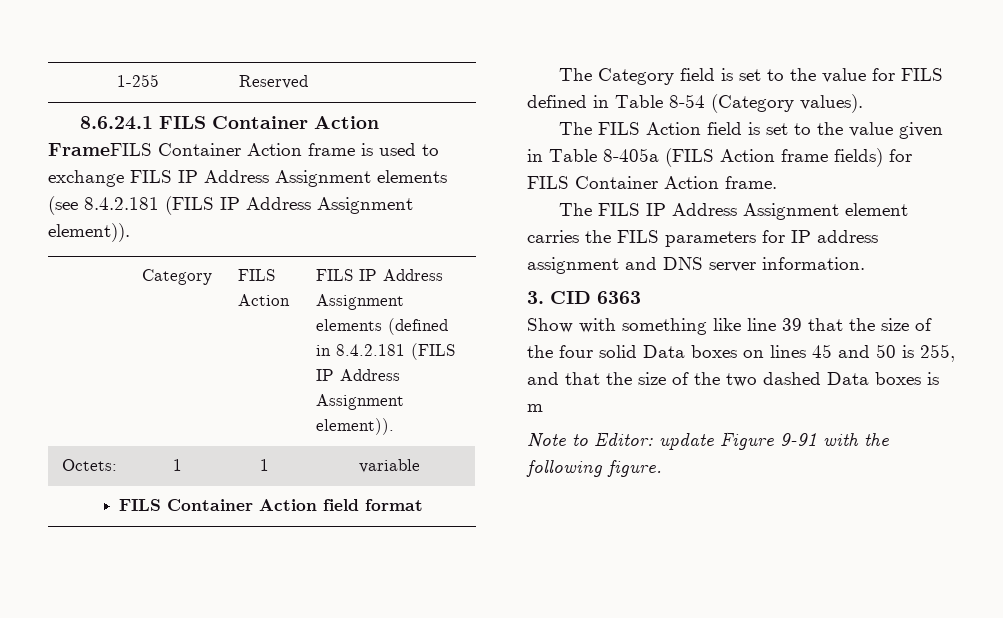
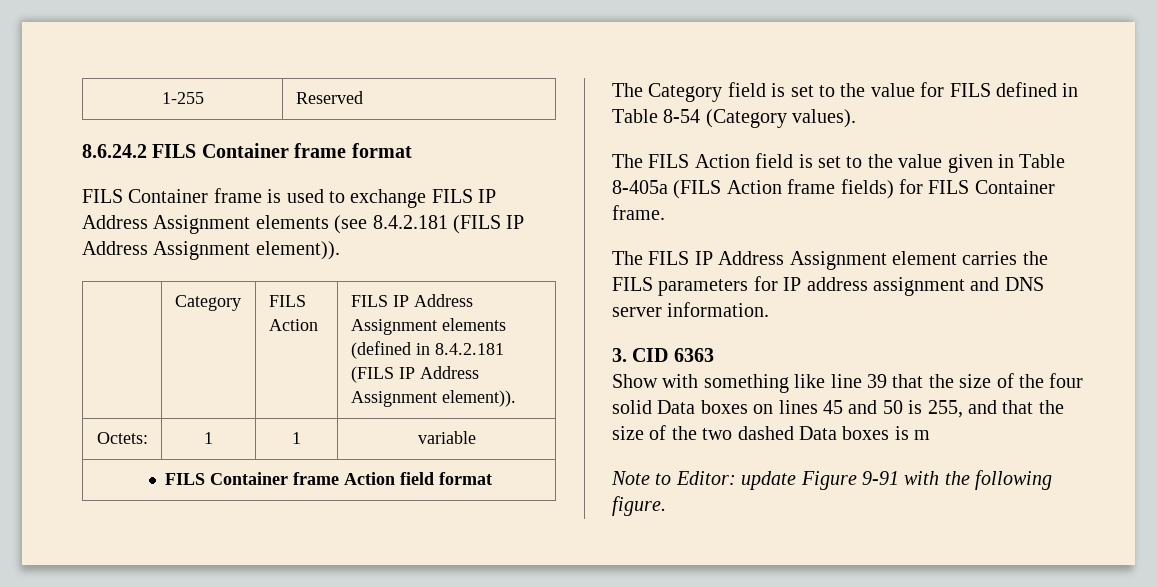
[79,116,379,130] [48,143,302,156] 8.6.24.1 FILS Container Action FrameFILS Container Action -> [82,143,412,158] [82,189,209,203] 8.6.24.2 FILS Container frame format // FILS Container
(254, 505) none -> [293,472,340,485] frame
[664,176,719,189] Action -> (1055, 187) none

